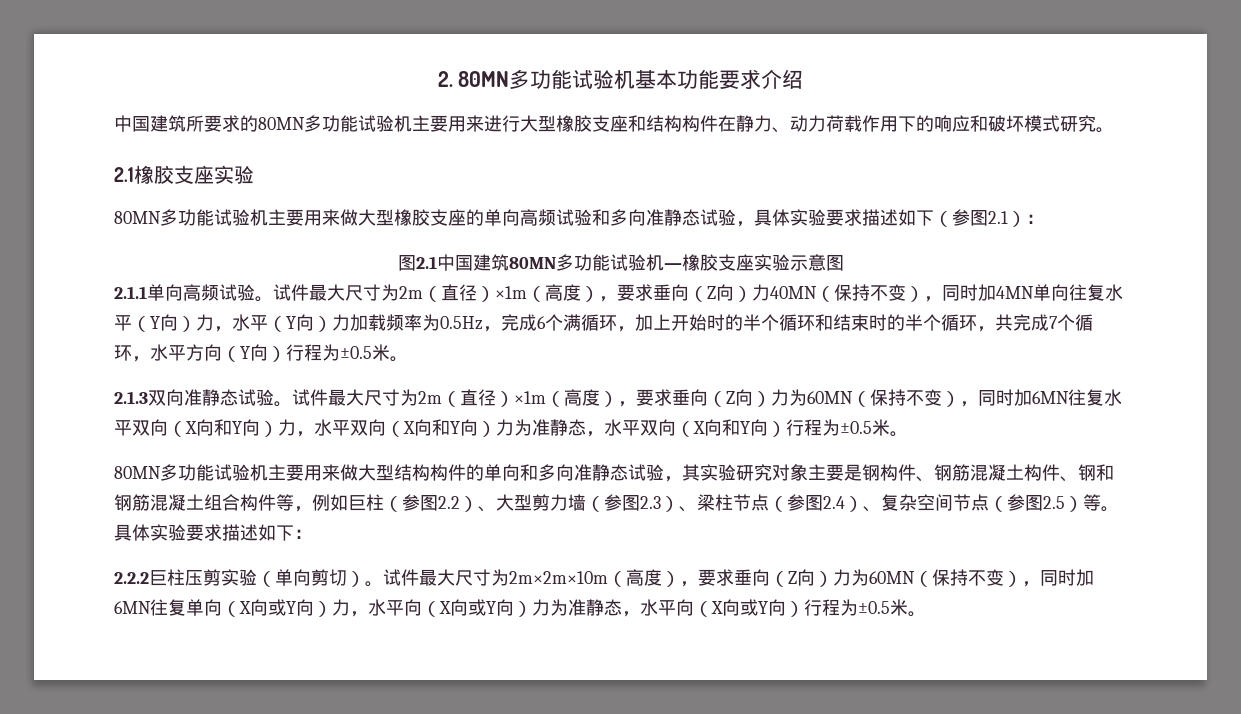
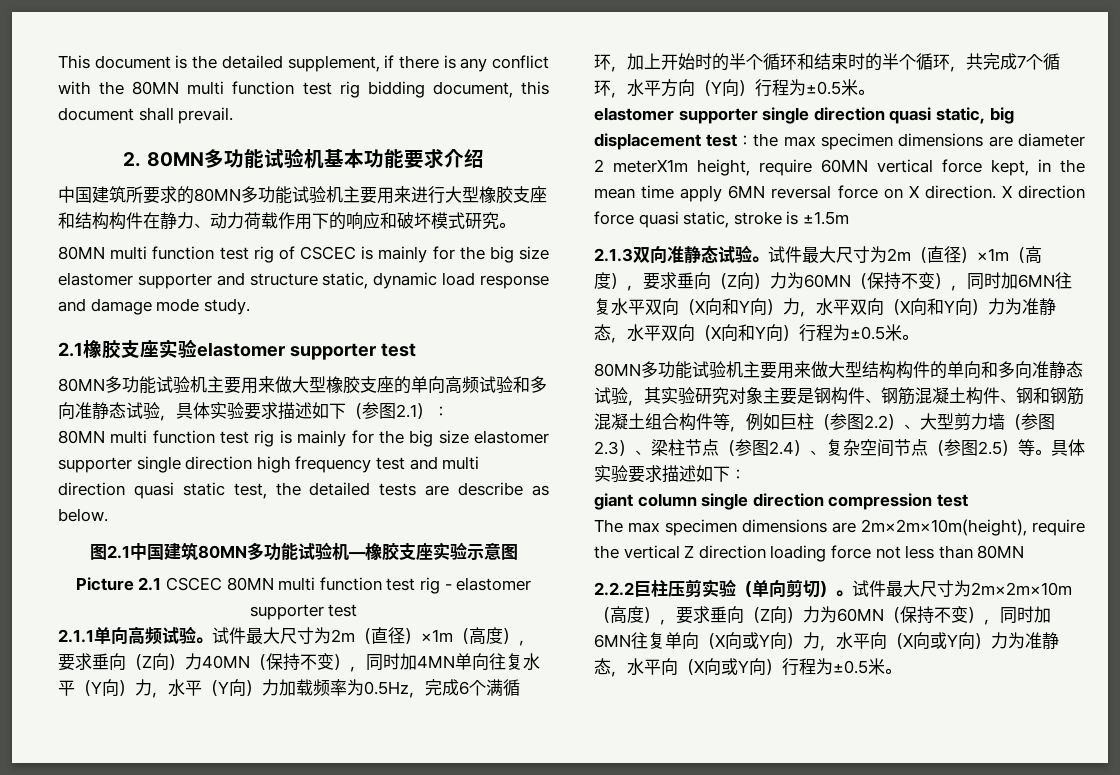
(437, 79) none -> [58,55,549,72] [58,81,549,98] [58,107,234,124] This document is the detailed supplement, if there is any conflict with the 80MN multi function test rig bidding document, this document shall prevail. //
(1114, 130) none -> [58,246,549,263] [58,272,549,289] [58,298,250,315] // 80MN multi function test rig of CSCEC is mainly for the big size elastomer supporter and structure static, dynamic load response and damage mode study.
(254, 175) none -> [197,342,416,360] elastomer supporter test
(1044, 219) none -> [58,430,550,447] [58,456,480,473] [58,482,550,499] [58,508,108,522] // 80MN multi function test rig is mainly for the big size elastomer supporter single direction high frequency test and multi direction quasi static test, the detailed tests are describe as below.
(844, 263) none -> [75,577,532,594] [249,604,358,620] // Picture 2.1 CSCEC 80MN multi function test rig - elastomer supporter test
(408, 359) none -> [594,107,1014,124] [594,133,1085,150] [594,159,1085,176] [594,185,1085,202] [594,211,849,228] // elastomer supporter single direction quasi static, big displacement test：the max specimen dimensions are diameter 2 meterX1m height, require 60MN vertical force kept, in the mean time apply 6MN reversal force on X direction. X direction force quasi static, stroke is ±1.5m
(312, 534) none -> [594,493,968,510] [594,519,1085,536] [594,545,1025,562] // giant column single direction compression test // The max specimen dimensions are 2m×2m×10m(height), require the vertical Z direction loading force not less than 80MN

